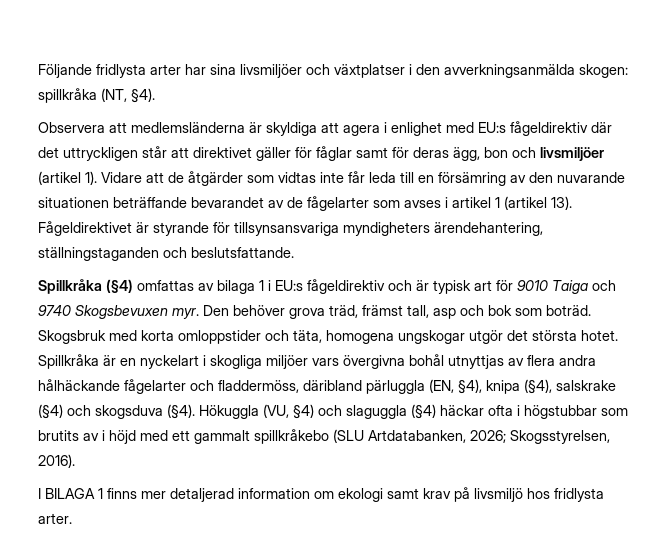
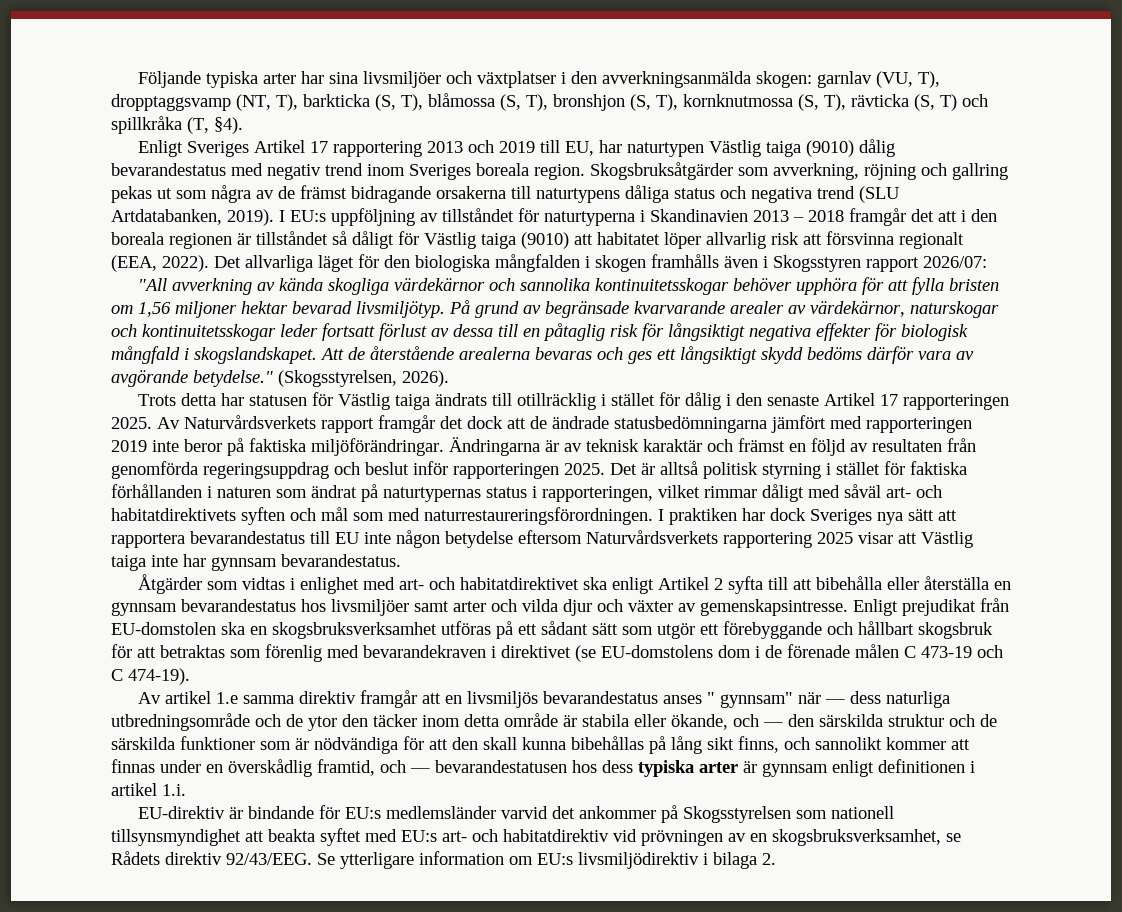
[96,64,146,78] fridlysta -> [205,71,258,88] typiska
[38,88,155,103] [38,121,612,136] [38,146,604,161] [38,171,625,186] [38,196,572,211] [38,221,543,236] [38,247,294,261] [38,279,616,294] [38,305,591,319] [38,330,618,344] [38,354,596,369] [38,379,616,394] [38,404,628,419] [38,429,610,444] [38,454,75,468] [38,487,604,502] [38,513,72,524] spillkråka (NT, §4). // Observera att medlemsländerna är skyldiga att agera i enlighet med EU:s fågeldirektiv där det uttryckligen står att direktivet gäller för fåglar samt för deras ägg, bon och livsmiljöer (artikel 1). Vidare att de åtgärder som vidtas inte får leda till en försämring av den nuvarande situationen beträffande bevarandet av de fågelarter som avses i artikel 1 (artikel 13). Fågeldirektivet är styrande för tillsynsansvariga myndigheters ärendehantering, ställningstaganden och beslutsfattande. // Spillkråka (§4) omfattas av bilaga 1 i EU:s fågeldirektiv och är typisk art för 9010 Taiga och 9740 Skogsbevuxen myr. Den behöver grova träd, främst tall, asp och bok som boträd. Skogsbruk med korta omloppstider och täta, homogena ungskogar utgör det största hotet. Spillkråka är en nyckelart i skogliga miljöer vars övergivna bohål utnyttjas av flera andra hålhäckande fågelarter och fladdermöss, däribland pärluggla (EN, §4), knipa (§4), salskrake (§4) och skogsduva (§4). Hökuggla (VU, §4) och slaguggla (§4) häckar ofta i högstubbar som brutits av i höjd med ett gammalt spillkråkebo (SLU Artdatabanken, 2026; Skogsstyrelsen, 2016). // I BILAGA 1 finns mer detaljerad information om ekologi samt krav på livsmiljö hos fridlysta arter. -> [816,71,940,88] [111,93,988,111] [111,116,243,134] [137,139,895,157] [111,162,1008,180] [111,185,899,203] [111,208,997,226] [111,231,964,249] [111,254,987,272] [137,277,999,295] [111,300,999,318] [111,323,968,341] [111,346,974,364] [111,370,449,387] [137,392,1009,410] [111,415,972,433] [111,437,976,456] [111,461,967,479] [111,484,942,502] [111,507,957,525] [111,530,973,548] [111,554,401,571] [137,574,1011,594] [111,598,1009,616] [111,621,993,639] [111,644,1003,662] [111,668,190,685] [137,690,950,708] [111,713,997,731] [111,736,970,754] [111,759,975,777] [111,783,186,796] [137,805,894,823] [111,828,961,846] [111,851,776,869] garnlav (VU, T), dropptaggsvamp (NT, T), barkticka (S, T), blåmossa (S, T), bronshjon (S, T), kornknutmossa (S, T), rävticka (S, T) och spillkråka (T, §4). // Enligt Sveriges Artikel 17 rapportering 2013 och 2019 till EU, har naturtypen Västlig taiga (9010) dålig bevarandestatus med negativ trend inom Sveriges boreala region. Skogsbruksåtgärder som avverkning, röjning och gallring pekas ut som några av de främst bidragande orsakerna till naturtypens dåliga status och negativa trend (SLU Artdatabanken, 2019). I EU:s uppföljning av tillståndet för naturtyperna i Skandinavien 2013 – 2018 framgår det att i den boreala regionen är tillståndet så dåligt för Västlig taiga (9010) att habitatet löper allvarlig risk att försvinna regionalt (EEA, 2022). Det allvarliga läget för den biologiska mångfalden i skogen framhålls även i Skogsstyren rapport 2026/07: // "All avverkning av kända skogliga värdekärnor och sannolika kontinuitetsskogar behöver upphöra för att fylla bristen om 1,56 miljoner hektar bevarad livsmiljötyp. På grund av begränsade kvarvarande arealer av värdekärnor, naturskogar och kontinuitetsskogar leder fortsatt förlust av dessa till en påtaglig risk för långsiktigt negativa effekter för biologisk mångfald i skogslandskapet. Att de återstående arealerna bevaras och ges ett långsiktigt skydd bedöms därför vara av avgörande betydelse." (Skogsstyrelsen, 2026). // Trots detta har statusen för Västlig taiga ändrats till otillräcklig i stället för dålig i den senaste Artikel 17 rapporteringen 2025. Av Naturvårdsverkets rapport framgår det dock att de ändrade statusbedömningarna jämfört med rapporteringen 2019 inte beror på faktiska miljöförändringar. Ändringarna är av teknisk karaktär och främst en följd av resultaten från genomförda regeringsuppdrag och beslut inför rapporteringen 2025. Det är alltså politisk styrning i stället för faktiska förhållanden i naturen som ändrat på naturtypernas status i rapporteringen, vilket rimmar dåligt med såväl art- och habitatdirektivets syften och mål som med naturrestaureringsförordningen. I praktiken har dock Sveriges nya sätt att rapportera bevarandestatus till EU inte någon betydelse eftersom Naturvårdsverkets rapportering 2025 visar att Västlig taiga inte har gynnsam bevarandestatus. // Åtgärder som vidtas i enlighet med art- och habitatdirektivet ska enligt Artikel 2 syfta till att bibehålla eller återställa en gynnsam bevarandestatus hos livsmiljöer samt arter och vilda djur och växter av gemenskapsintresse. Enligt prejudikat från EU-domstolen ska en skogsbruksverksamhet utföras på ett sådant sätt som utgör ett förebyggande och hållbart skogsbruk för att betraktas som förenlig med bevarandekraven i direktivet (se EU-domstolens dom i de förenade målen C 473-19 och C 474-19). // Av artikel 1.e samma direktiv framgår att en livsmiljös bevarandestatus anses " gynnsam" när — dess naturliga utbredningsområde och de ytor den täcker inom detta område är stabila eller ökande, och — den särskilda struktur och de särskilda funktioner som är nödvändiga för att den skall kunna bibehållas på lång sikt finns, och sannolikt kommer att finnas under en överskådlig framtid, och — bevarandestatusen hos dess typiska arter är gynnsam enligt definitionen i artikel 1.i. // EU-direktiv är bindande för EU:s medlemsländer varvid det ankommer på Skogsstyrelsen som nationell tillsynsmyndighet att beakta syftet med EU:s art- och habitatdirektiv vid prövningen av en skogsbruksverksamhet, se Rådets direktiv 92/43/EEG. Se ytterligare information om EU:s livsmiljödirektiv i bilaga 2.

